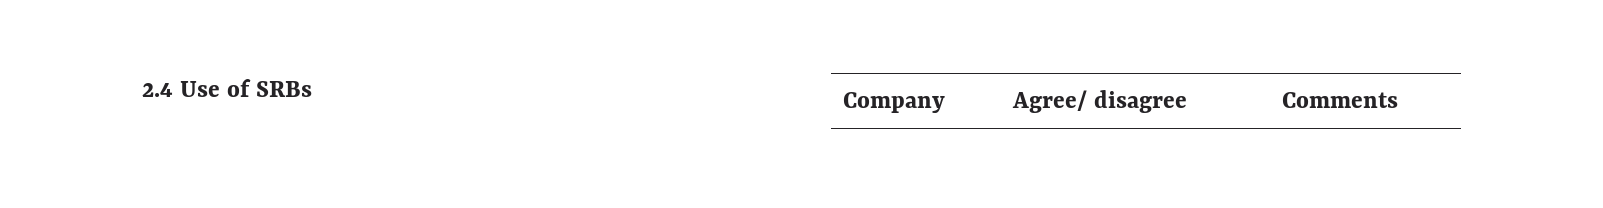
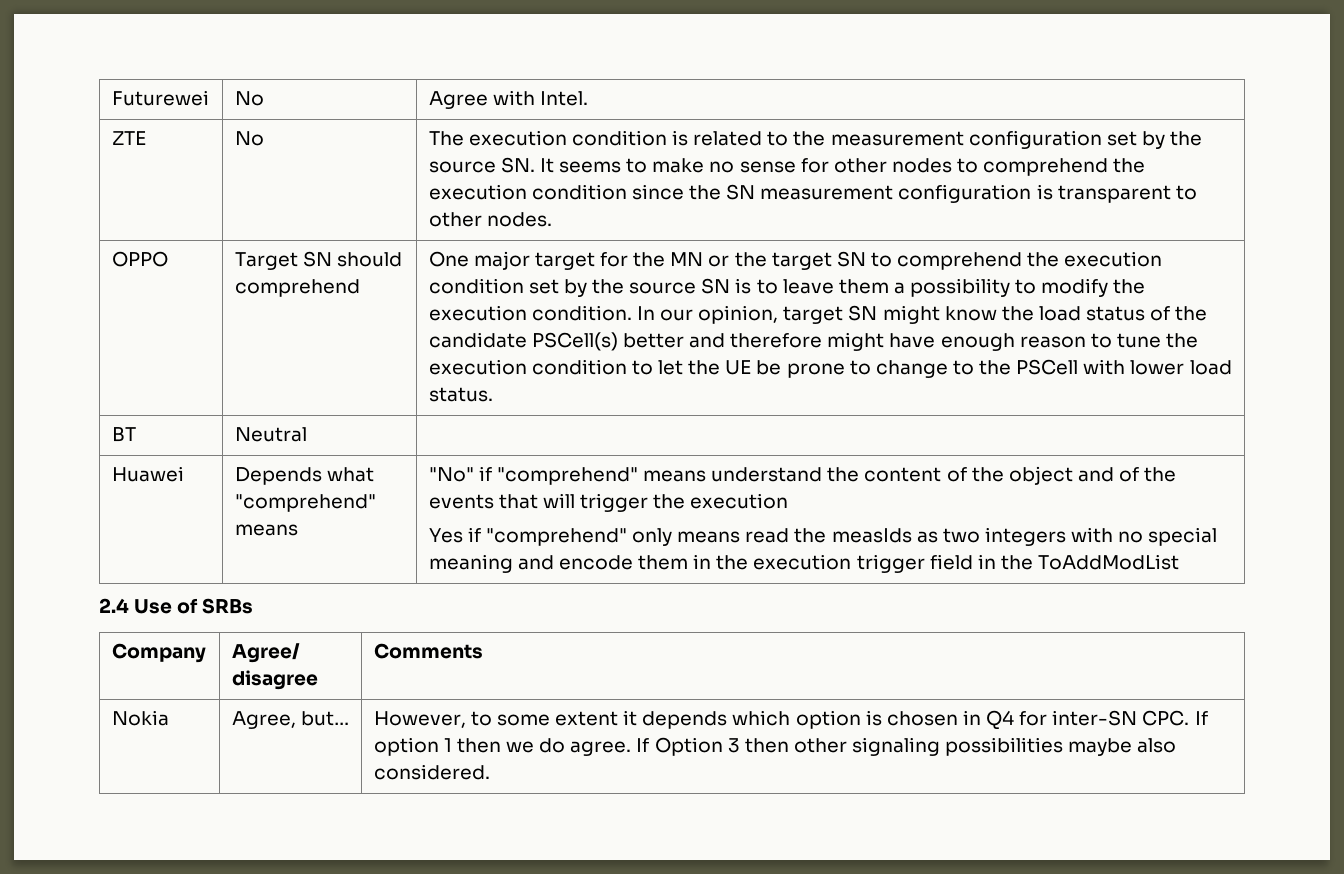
(142, 90) none -> [111,90,209,106] [234,91,264,106] [428,90,588,109] [111,131,146,145] [234,131,264,146] [428,130,1203,149] [428,157,1146,176] [428,184,1197,203] [428,212,552,227] [111,251,168,267] [234,251,402,270] [234,279,360,297] [428,251,1163,270] [428,278,1146,297] [428,305,1208,324] [428,332,1199,351] [428,359,1232,378] [428,387,493,402] [111,427,136,442] [234,427,307,442] [111,466,184,482] [234,467,374,485] [234,494,376,512] [234,524,298,536] [428,466,1177,485] [428,493,789,512] [428,527,1218,546] [428,554,1180,573] Futurewei | No | Agree with Intel. // ZTE | No | The execution condition is related to the measurement configuration set by the source SN. It seems to make no sense for other nodes to comprehend the execution condition since the SN measurement configuration is transparent to other nodes. // OPPO | Target SN should comprehend | One major target for the MN or the target SN to comprehend the execution condition set by the source SN is to leave them a possibility to modify the execution condition. In our opinion, target SN might know the load status of the candidate PSCell(s) better and therefore might have enough reason to tune the execution condition to let the UE be prone to change to the PSCell with lower load status. // BT | Neutral | // Huawei | Depends what "comprehend" means | "No" if "comprehend" means understand the content of the object and of the events that will trigger the execution // Yes if "comprehend" only means read the measIds as two integers with no special meaning and encode them in the execution trigger field in the ToAddModList //
(1399, 100) none -> [111,710,169,726] [231,711,349,729] [373,710,1208,730] [373,737,1177,756] [373,764,490,780] // Nokia | Agree, but… | However, to some extent it depends which option is chosen in Q4 for inter-SN CPC. If option 1 then we do agree. If Option 3 then other signaling possibilities maybe also considered.

